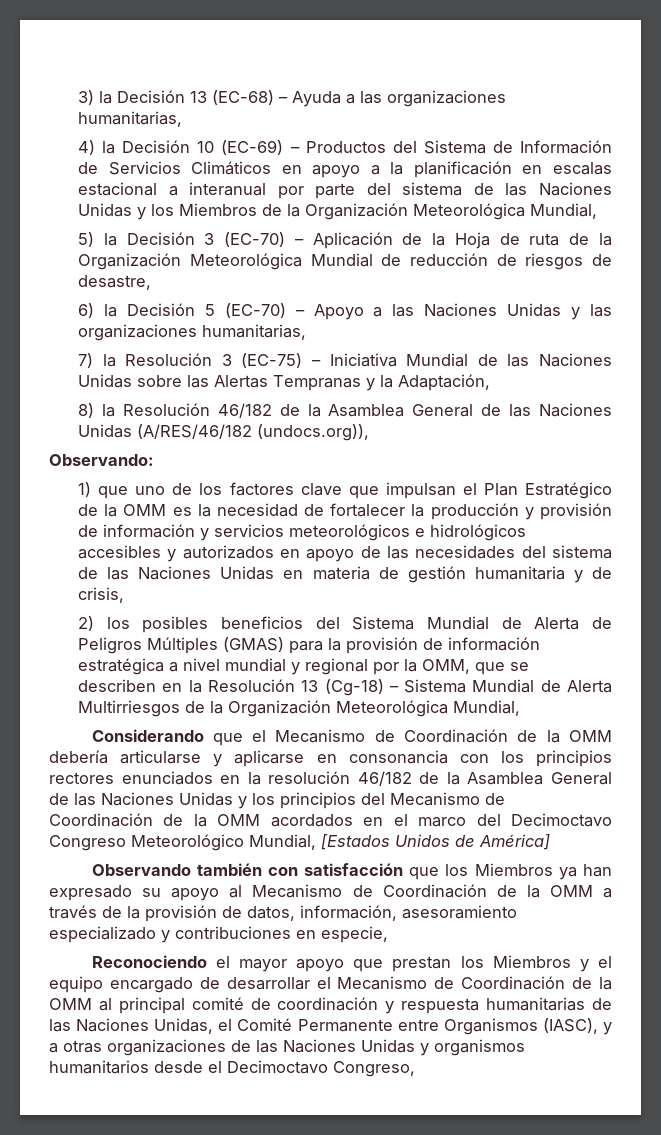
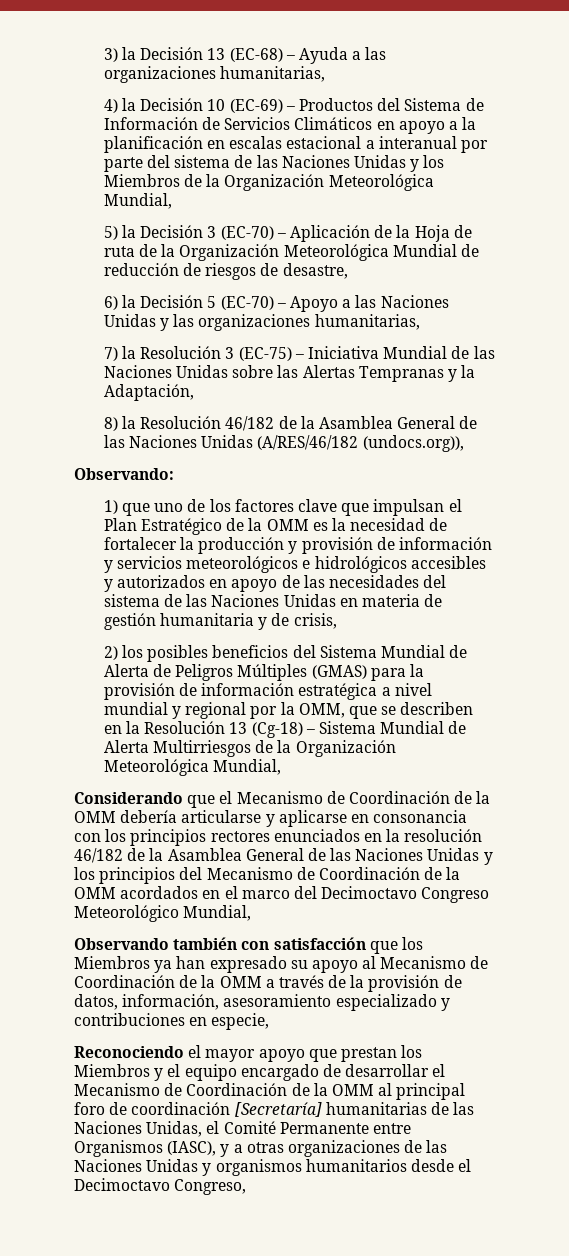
[321,834,550,850] [Estados Unidos de América] -> (252, 913) none
[191,997,244,1010] comité -> [74,1102,105,1115] foro
[385,998,480,1014] y respuesta -> [234,1102,322,1117] [Secretaría]

